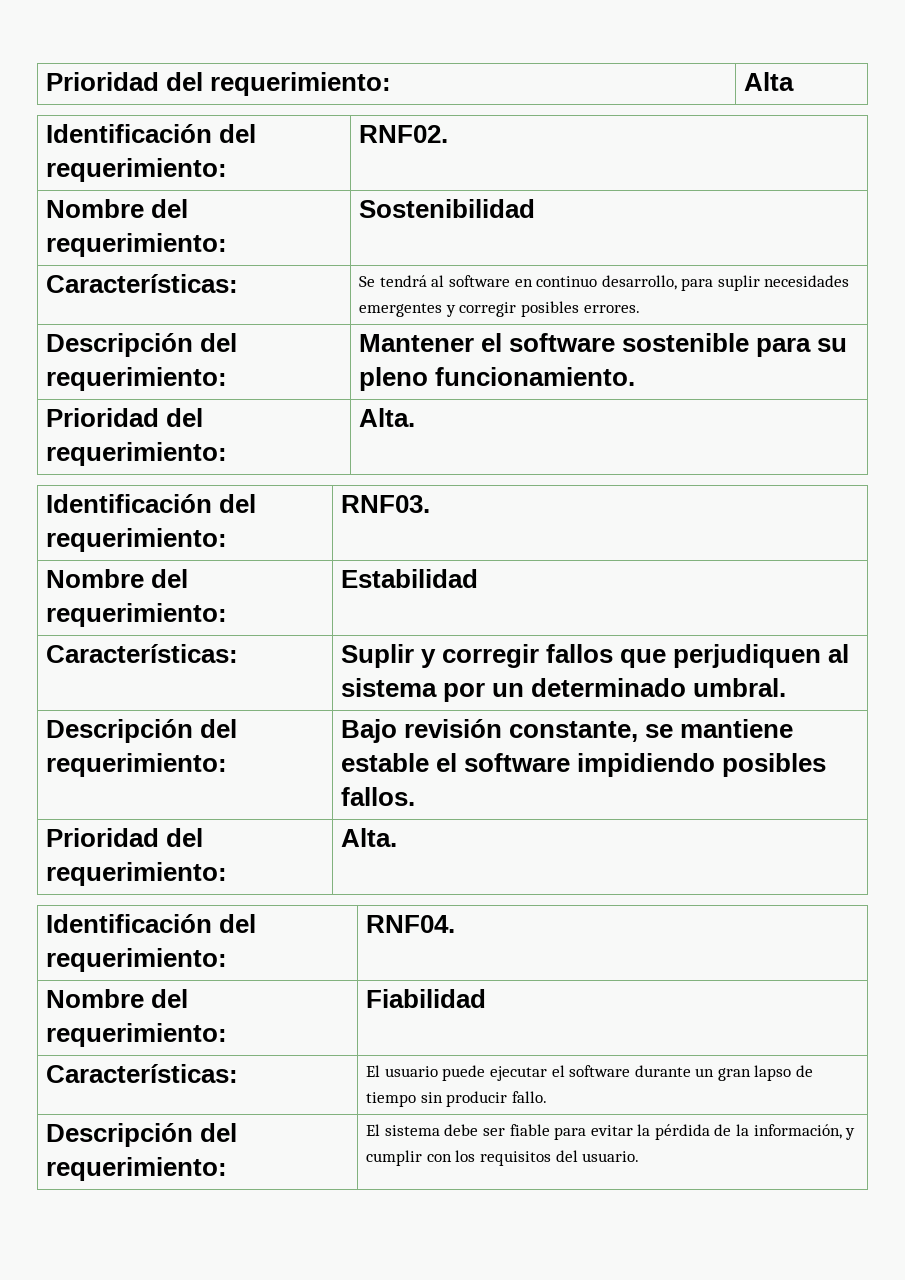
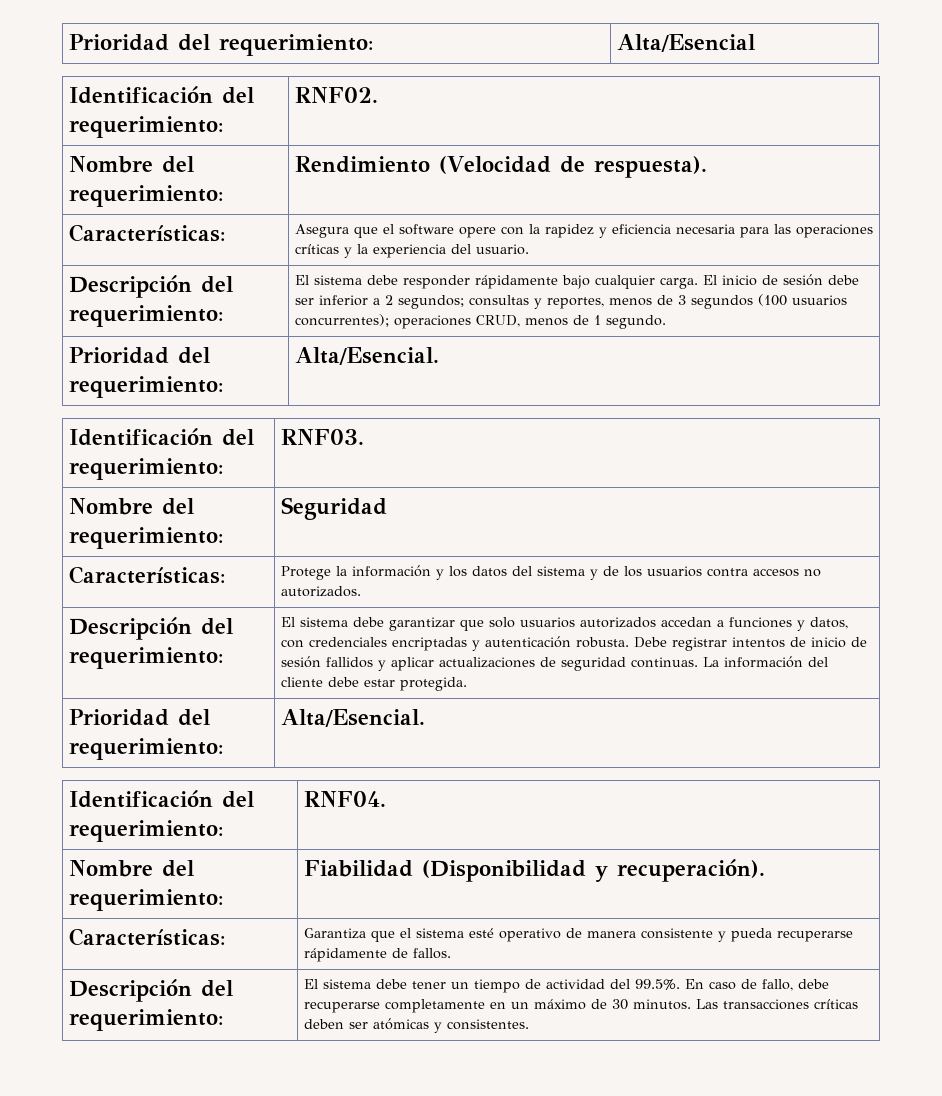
[46,72,392,96] [744,72,795,91] Prioridad del requerimiento: | Alta -> [68,34,374,56] [616,34,755,52] Prioridad del requerimiento: | Alta/Esencial
[359,199,536,218] [46,274,239,293] [359,275,850,291] [359,301,640,317] [46,333,238,357] [46,367,228,391] [359,333,848,357] [359,367,636,391] [46,408,204,427] [46,442,228,466] [359,408,416,427] Sostenibilidad // Características: | Se tendrá al software en continuo desarrollo, para suplir necesidades emergentes y corregir posibles errores. // Descripción del requerimiento: | Mantener el software sostenible para su pleno funcionamiento. // Prioridad del requerimiento: | Alta. -> [294,156,707,178] [68,224,226,242] [294,224,873,238] [294,244,529,258] [68,275,233,298] [68,305,224,327] [294,274,859,289] [294,294,847,309] [294,314,666,329] [68,347,210,364] [68,376,224,398] [294,347,439,365] Rendimiento (Velocidad de respuesta). // Características: | Asegura que el software opere con la rapidez y eficiencia necesaria para las operaciones críticas y la experiencia del usuario. // Descripción del requerimiento: | El sistema debe responder rápidamente bajo cualquier carga. El inicio de sesión debe ser inferior a 2 segundos; consultas y reportes, menos de 3 segundos (100 usuarios concurrentes); operaciones CRUD, menos de 1 segundo. // Prioridad del requerimiento: | Alta/Esencial.
[341,569,479,588] [46,644,239,663] [341,644,850,668] [341,678,787,702] [46,719,238,743] [46,753,228,777] [341,719,794,743] [341,753,827,777] [341,787,416,806] [46,828,204,847] [46,862,228,886] [341,828,398,847] Estabilidad // Características: | Suplir y corregir fallos que perjudiquen al sistema por un determinado umbral. // Descripción del requerimiento: | Bajo revisión constante, se mantiene estable el software impidiendo posibles fallos. // Prioridad del requerimiento: | Alta. -> [280,497,387,520] [68,566,226,584] [280,565,821,580] [280,586,361,597] [68,617,233,640] [68,647,224,669] [280,617,848,631] [280,636,867,651] [280,656,828,671] [280,677,467,691] [68,709,210,726] [68,738,224,760] [280,709,425,727] Seguridad // Características: | Protege la información y los datos del sistema y de los usuarios contra accesos no autorizados. // Descripción del requerimiento: | El sistema debe garantizar que solo usuarios autorizados accedan a funciones y datos, con credenciales encriptadas y autenticación robusta. Debe registrar intentos de inicio de sesión fallidos y aplicar actualizaciones de seguridad continuas. La información del cliente debe estar protegida. // Prioridad del requerimiento: | Alta/Esencial.
[46,1064,239,1083] [366,1065,814,1081] [366,1091,547,1107] [46,1123,238,1147] [46,1157,228,1181] [366,1124,856,1140] [366,1150,640,1166] // Características: | El usuario puede ejecutar el software durante un gran lapso de tiempo sin producir fallo. // Descripción del requerimiento: | El sistema debe ser fiable para evitar la pérdida de la información, y cumplir con los requisitos del usuario. -> [421,859,765,882] [68,928,226,946] [303,928,853,942] [303,948,451,962] [68,979,233,1002] [68,1009,224,1031] [303,979,829,993] [303,999,858,1013] [303,1018,529,1033] (Disponibilidad y recuperación). // Características: | Garantiza que el sistema esté operativo de manera consistente y pueda recuperarse rápidamente de fallos. // Descripción del requerimiento: | El sistema debe tener un tiempo de actividad del 99.5%. En caso de fallo, debe recuperarse completamente en un máximo de 30 minutos. Las transacciones críticas deben ser atómicas y consistentes.

